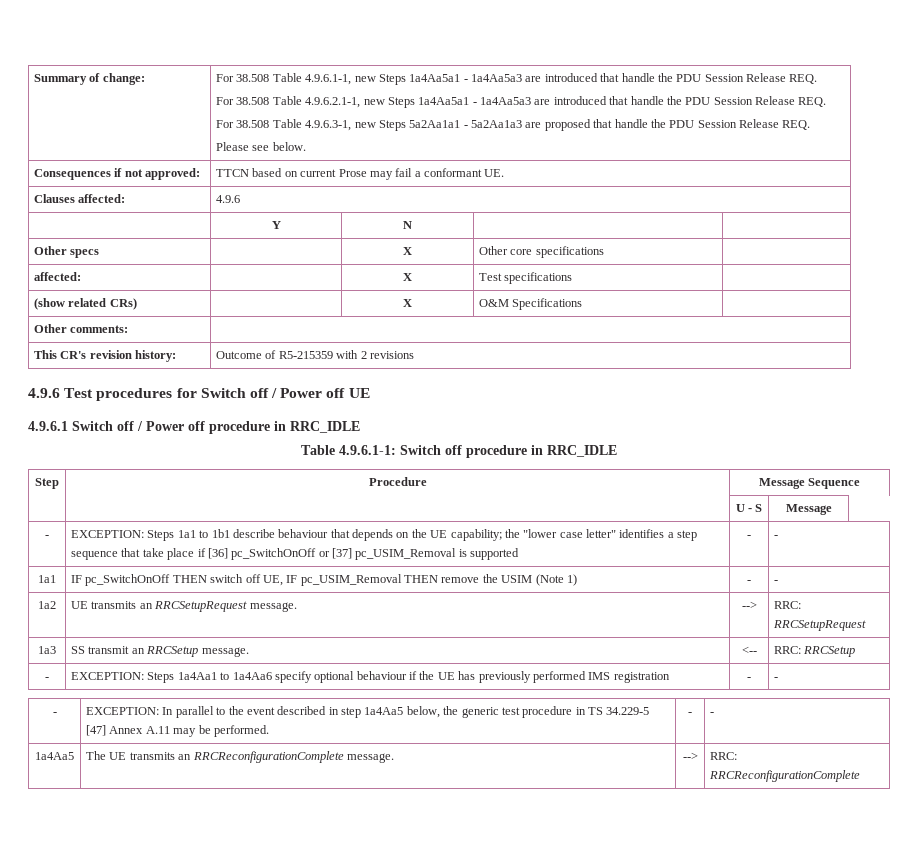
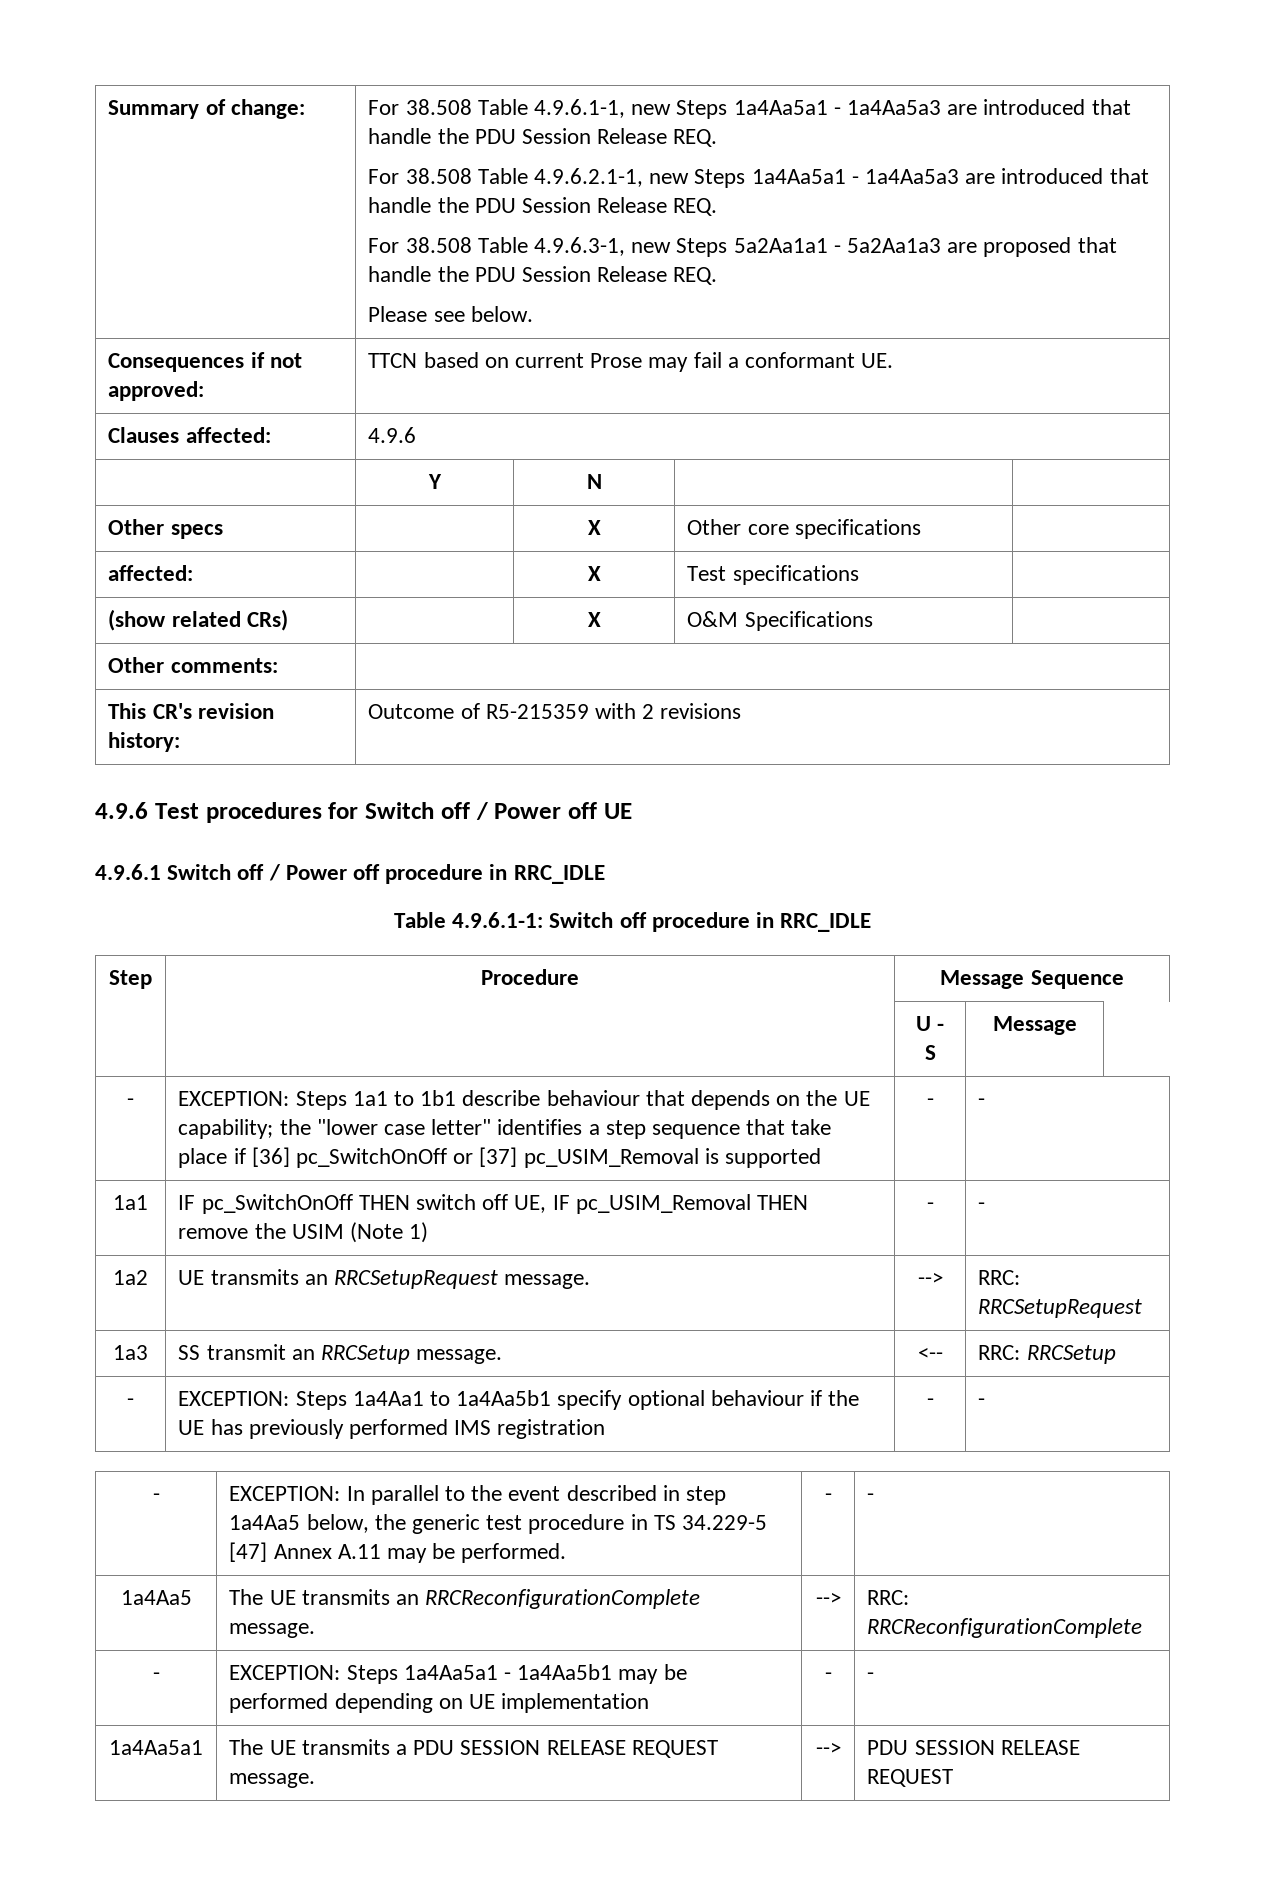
[232,672,272,680] 1a4Aa6 -> [456,1390,552,1406] 1a4Aa5b1
(861, 776) none -> [152,1672,160,1680] [229,1664,687,1684] [229,1693,650,1713] [824,1672,832,1680] [867,1672,875,1680] [109,1740,203,1755] [229,1739,718,1758] [229,1773,316,1788] [815,1742,841,1755] [867,1740,1080,1755] [867,1769,954,1787] // - | EXCEPTION: Steps 1a4Aa5a1 - 1a4Aa5b1 may be performed depending on UE implementation | - | - // 1a4Aa5a1 | The UE transmits a PDU SESSION RELEASE REQUEST message. | --> | PDU SESSION RELEASE REQUEST

